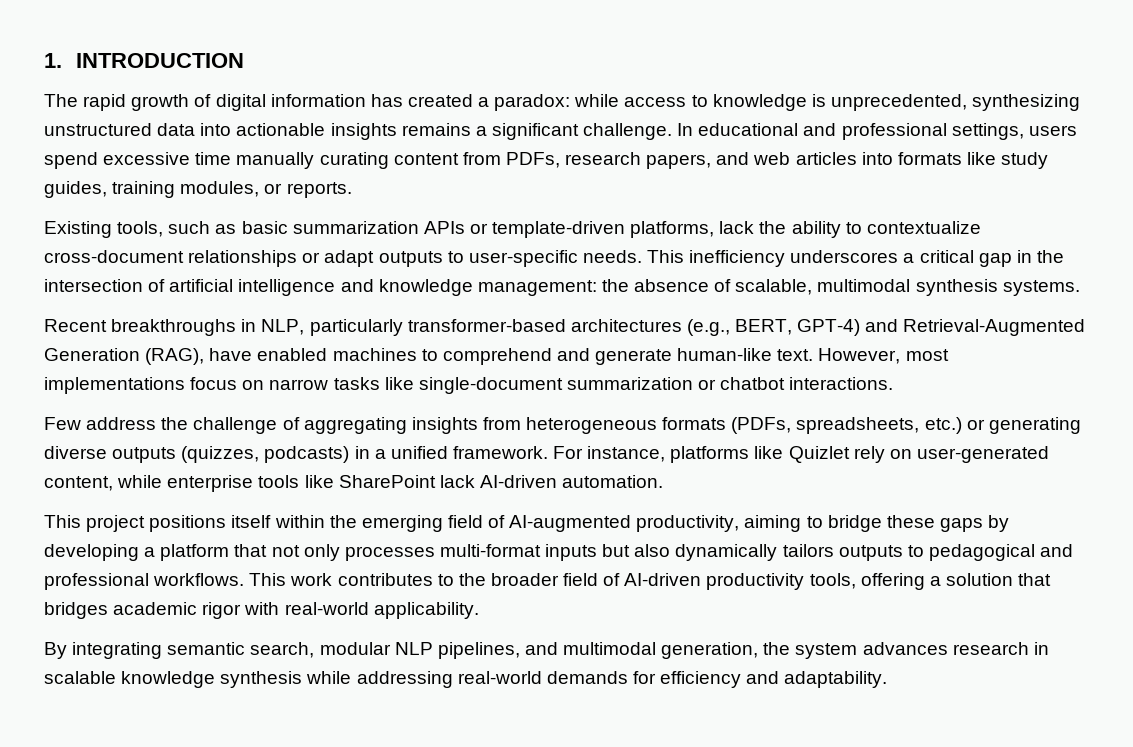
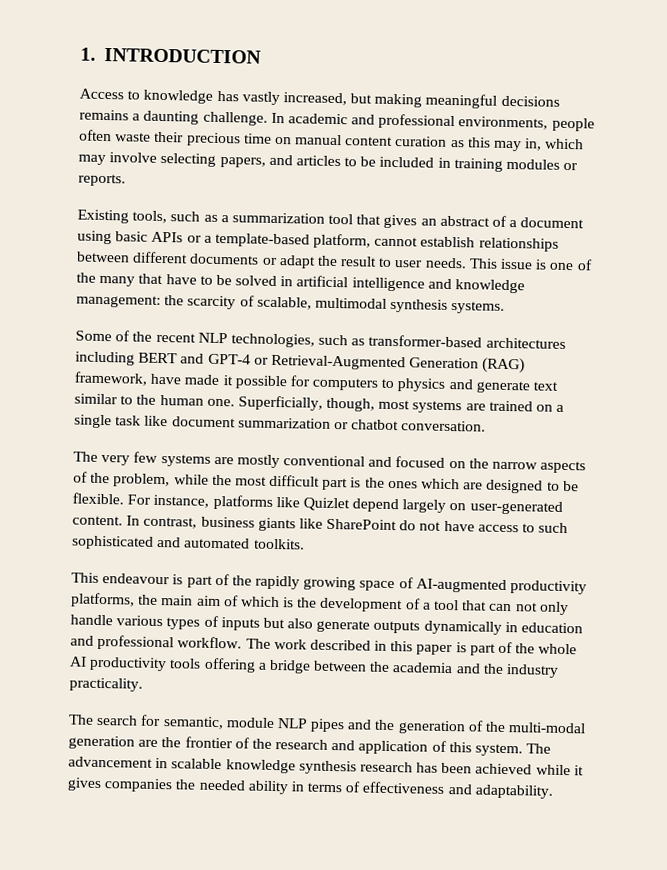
[44,94,1081,111] [44,123,397,140] The rapid growth of digital information has created a paradox: while access to knowledge is unprecedented, synthesizing unstructured data into actionable insights -> [79,88,560,109] Access to knowledge has vastly increased, but making meaningful decisions
[491,123,579,140] significant -> [143,110,200,125] daunting
[698,123,1077,140] [44,152,1049,169] [44,181,260,198] educational and professional settings, users spend excessive time manually curating content from PDFs, research papers, and web articles into formats like study guides, training modules, -> [287,113,595,132] [79,129,585,152] [78,152,561,172] academic and professional environments, people often waste their precious time on manual content curation as this may in, which may involve selecting papers, and articles to be included in training modules
[241,221,981,238] [44,250,1064,267] [44,279,166,292] basic summarization APIs or template-driven platforms, lack the ability to contextualize cross-document relationships or adapt outputs to user-specific needs. This inefficiency underscores a critical gap in the intersection of -> [220,212,585,229] [77,230,559,252] [76,251,593,271] [76,272,294,287] a summarization tool that gives an abstract of a document using basic APIs or a template-based platform, cannot establish relationships between different documents or adapt the result to user needs. This issue is one of the many that have to be solved in
[634,279,710,292] absence -> [187,295,237,310] scarcity
[44,319,1086,336] [44,348,949,365] [44,377,894,394] [44,417,1081,434] [44,446,548,463] Recent breakthroughs in NLP, particularly transformer-based architectures (e.g., BERT, GPT-4) and Retrieval-Augmented Generation (RAG), have enabled machines to comprehend and generate human-like text. However, most implementations focus on narrow tasks like single-document summarization or chatbot interactions. // Few address the challenge of aggregating insights from heterogeneous formats (PDFs, spreadsheets, etc.) or generating diverse outputs (quizzes, podcasts) in a unified framework. -> [75,330,566,349] [75,351,526,374] [74,371,559,394] [74,393,565,414] [74,414,487,432] [73,451,587,474] [73,471,579,494] [72,492,124,505] Some of the recent NLP technologies, such as transformer-based architectures including BERT and GPT-4 or Retrieval-Augmented Generation (RAG) framework, have made it possible for computers to physics and generate text similar to the human one. Superficially, though, most systems are trained on a single task like document summarization or chatbot conversation. // The very few systems are mostly conventional and focused on the narrow aspects of the problem, while the most difficult part is the ones which are designed to be flexible.
[853,446,1049,463] [44,475,664,492] [44,515,1010,532] [44,544,1074,561] [44,573,1052,590] [44,602,479,619] [44,642,1049,659] [44,671,742,688] rely on user-generated content, while enterprise tools like SharePoint lack AI-driven automation. // This project positions itself within the emerging field of AI-augmented productivity, aiming to bridge these gaps by developing a platform that not only processes multi-format inputs but also dynamically tailors outputs to pedagogical and professional workflows. This work contributes to the broader field of AI-driven productivity tools, offering a solution that bridges academic rigor with real-world applicability. // By integrating semantic search, modular NLP pipelines, and multimodal generation, the system advances research in scalable knowledge synthesis while addressing real-world demands for efficiency -> [352,498,563,515] [72,515,569,534] [71,535,305,550] [71,572,588,595] [70,592,569,616] [70,614,584,635] [70,634,578,656] [69,656,560,678] [69,677,143,692] [68,714,587,735] [68,735,552,757] [68,756,584,776] [67,777,446,795] depend largely on user-generated content. In contrast, business giants like SharePoint do not have access to such sophisticated and automated toolkits. // This endeavour is part of the rapidly growing space of AI-augmented productivity platforms, the main aim of which is the development of a tool that can not only handle various types of inputs but also generate outputs dynamically in education and professional workflow. The work described in this paper is part of the whole AI productivity tools offering a bridge between the academia and the industry practicality. // The search for semantic, module NLP pipes and the generation of the multi-modal generation are the frontier of the research and application of this system. The advancement in scalable knowledge synthesis research has been achieved while it gives companies the needed ability in terms of effectiveness

